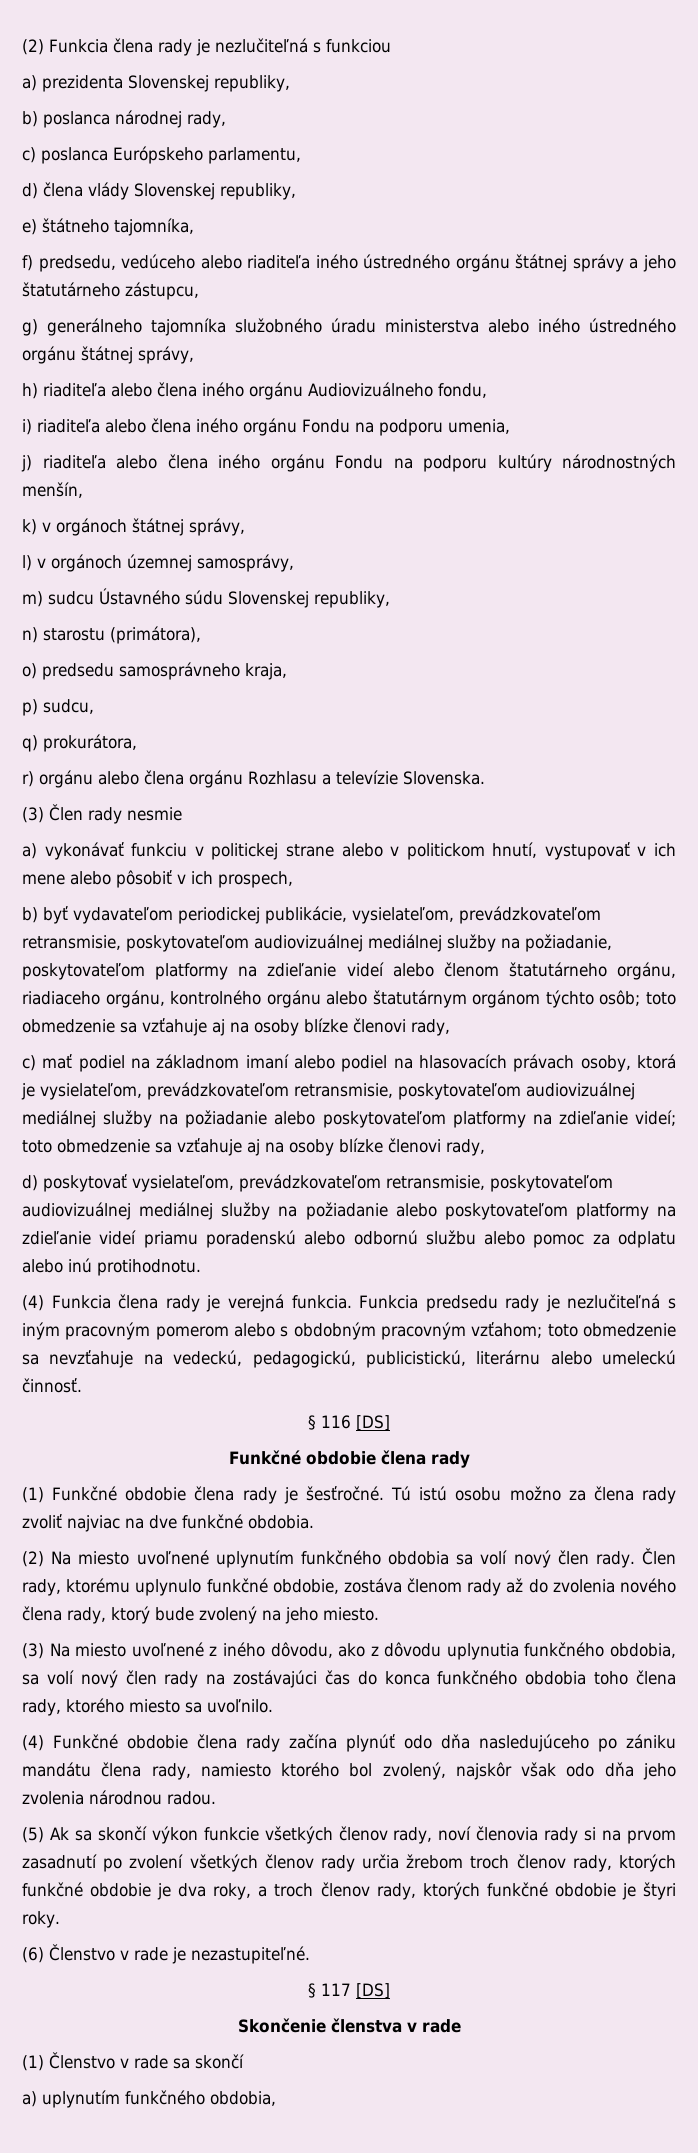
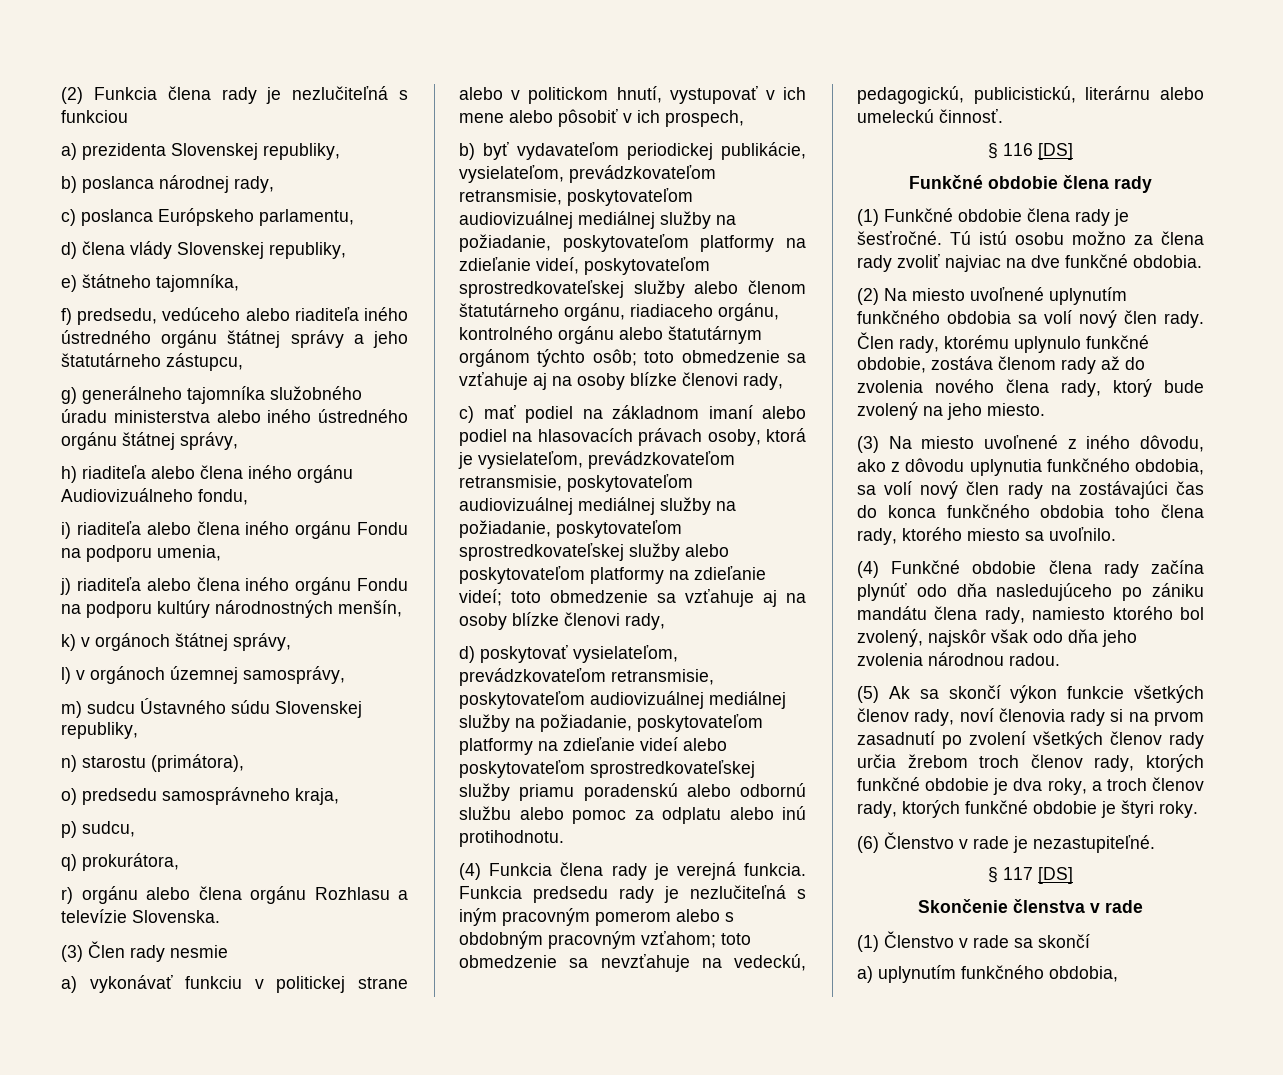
[346,962,384,977] videí -> [536,257,710,275] [459,280,685,298] videí, poskytovateľom sprostredkovateľskej služby
[185,1110,268,1128] požiadanie -> [459,520,682,538] [459,543,680,561] požiadanie, poskytovateľom sprostredkovateľskej služby
[305,1202,676,1220] [22,1230,137,1245] požiadanie alebo poskytovateľom platformy na zdieľanie videí -> [540,714,763,732] [459,737,727,755] [459,760,755,778] [459,783,510,801] požiadanie, poskytovateľom platformy na zdieľanie videí alebo poskytovateľom sprostredkovateľskej služby

